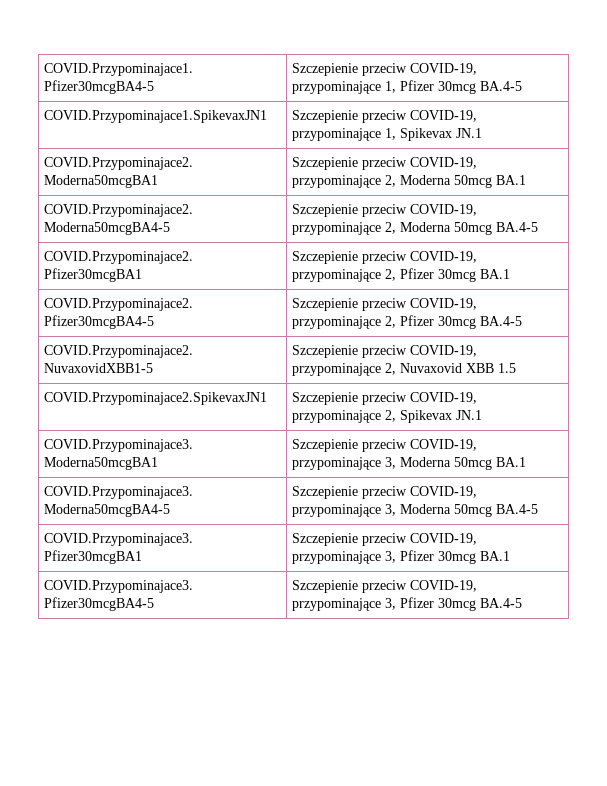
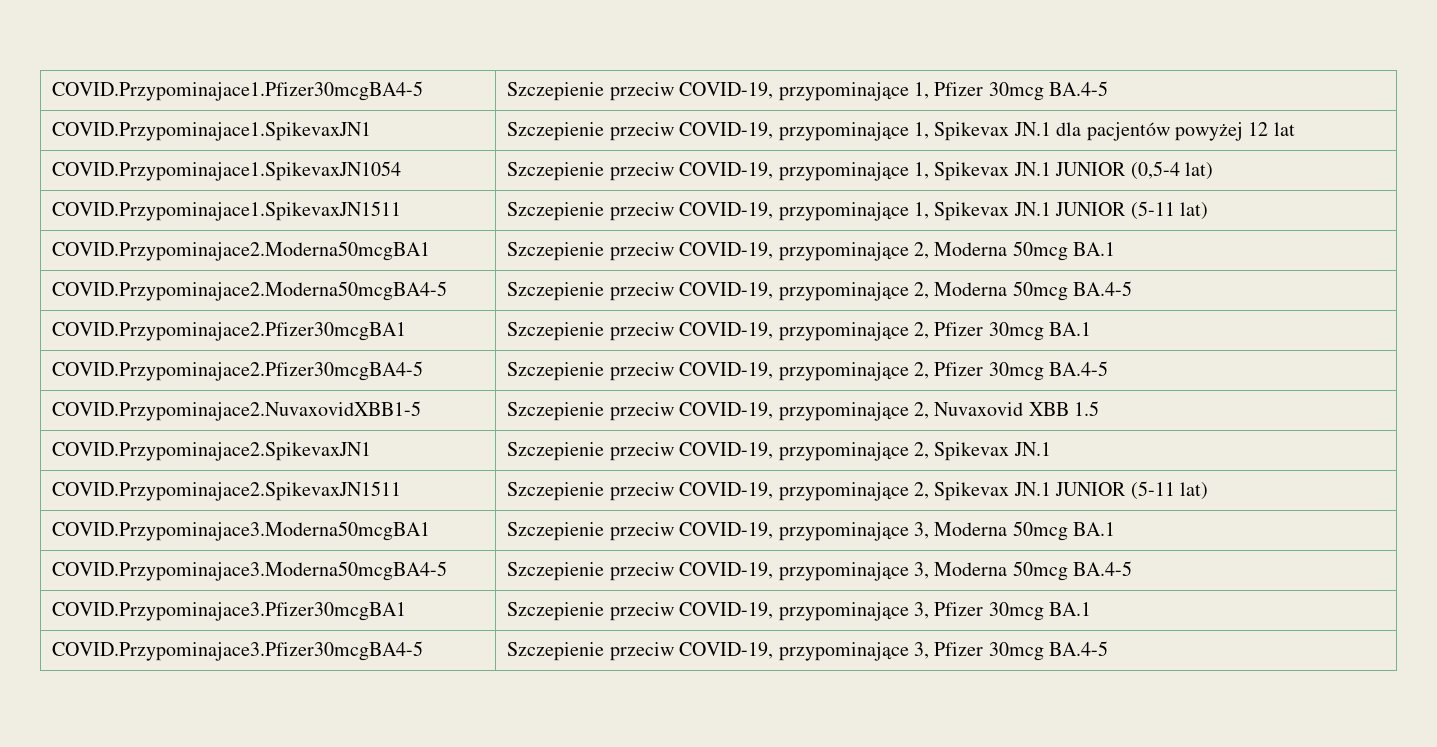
(482, 133) none -> [1056,122,1295,141] [52,161,402,181] [507,161,1214,181] [52,201,402,221] [507,201,1209,221] dla pacjentów powyżej 12 lat // COVID.Przypominajace1.SpikevaxJN1054 | Szczepienie przeciw COVID-19, przypominające 1, Spikevax JN.1 JUNIOR (0,5-4 lat) // COVID.Przypominajace1.SpikevaxJN1511 | Szczepienie przeciw COVID-19, przypominające 1, Spikevax JN.1 JUNIOR (5-11 lat)
(482, 415) none -> [52,481,402,501] [507,481,1209,501] // COVID.Przypominajace2.SpikevaxJN1511 | Szczepienie przeciw COVID-19, przypominające 2, Spikevax JN.1 JUNIOR (5-11 lat)

